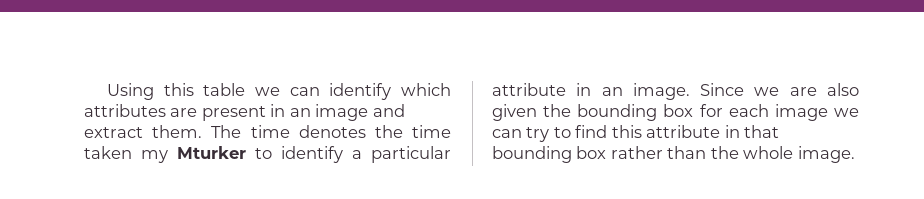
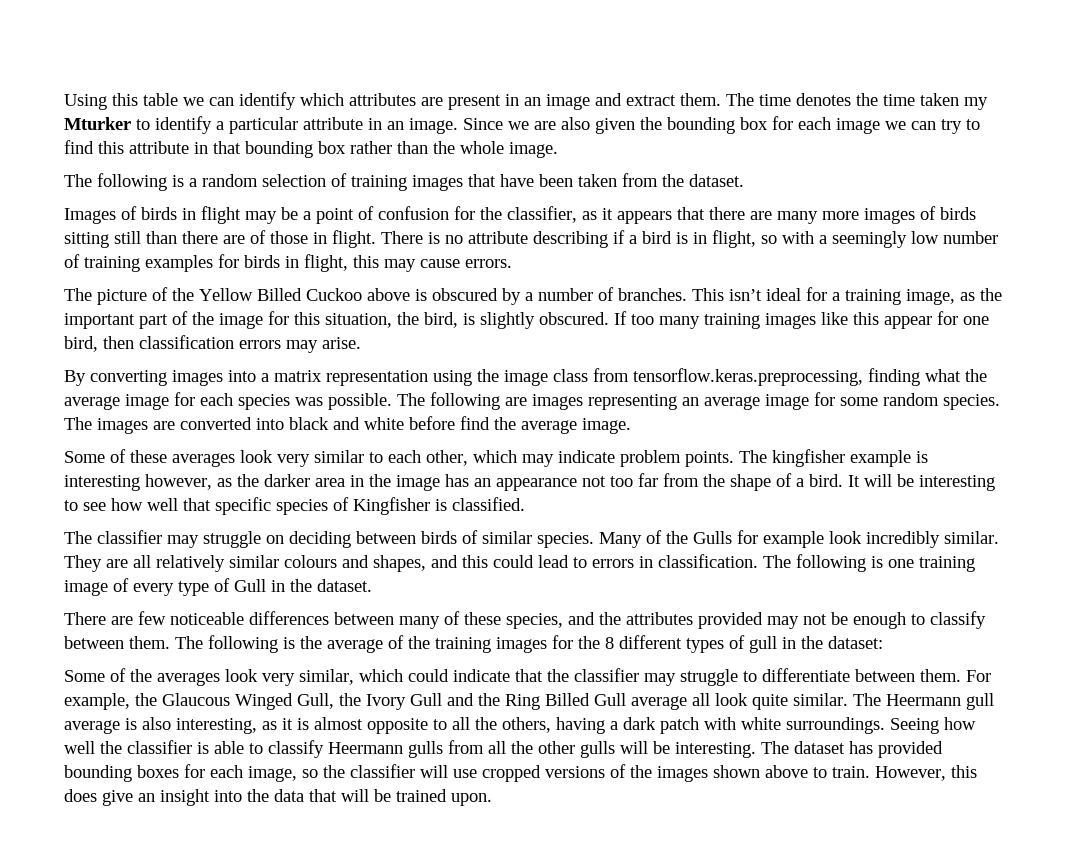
(855, 154) none -> [64,173,744,191] [64,206,976,224] [64,230,998,248] [64,254,512,272] [64,287,1002,305] [64,311,989,329] [64,335,361,353] [64,368,987,386] [64,392,1000,410] [64,416,631,434] [64,449,928,467] [64,473,995,491] [64,497,525,515] [64,530,999,548] [64,554,975,572] [64,578,372,596] [64,611,986,629] [64,635,883,653] [64,668,991,686] [64,693,994,710] [64,717,976,734] [64,740,943,758] [64,764,977,782] [64,789,492,806] // The following is a random selection of training images that have been taken from the dataset. // Images of birds in flight may be a point of confusion for the classifier, as it appears that there are many more images of birds sitting still than there are of those in flight. There is no attribute describing if a bird is in flight, so with a seemingly low number of training examples for birds in flight, this may cause errors. // The picture of the Yellow Billed Cuckoo above is obscured by a number of branches. This isn’t ideal for a training image, as the important part of the image for this situation, the bird, is slightly obscured. If too many training images like this appear for one bird, then classification errors may arise. // By converting images into a matrix representation using the image class from tensorflow.keras.preprocessing, finding what the average image for each species was possible. The following are images representing an average image for some random species. The images are converted into black and white before find the average image. // Some of these averages look very similar to each other, which may indicate problem points. The kingfisher example is interesting however, as the darker area in the image has an appearance not too far from the shape of a bird. It will be interesting to see how well that specific species of Kingfisher is classified. // The classifier may struggle on deciding between birds of similar species. Many of the Gulls for example look incredibly similar. They are all relatively similar colours and shapes, and this could lead to errors in classification. The following is one training image of every type of Gull in the dataset. // There are few noticeable differences between many of these species, and the attributes provided may not be enough to classify between them. The following is the average of the training images for the 8 different types of gull in the dataset: // Some of the averages look very similar, which could indicate that the classifier may struggle to differentiate between them. For example, the Glaucous Winged Gull, the Ivory Gull and the Ring Billed Gull average all look quite similar. The Heermann gull average is also interesting, as it is almost opposite to all the others, having a dark patch with white surroundings. Seeing how well the classifier is able to classify Heermann gulls from all the other gulls will be interesting. The dataset has provided bounding boxes for each image, so the classifier will use cropped versions of the images shown above to train. However, this does give an insight into the data that will be trained upon.

